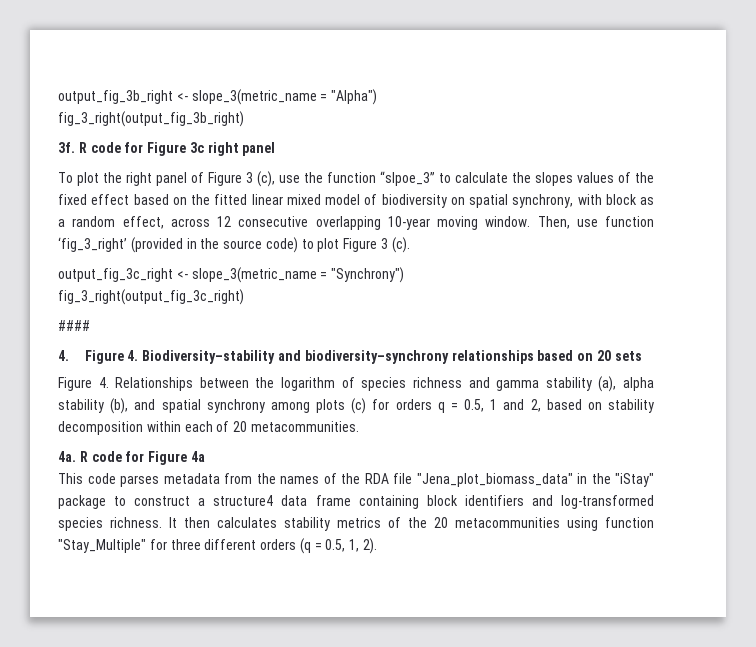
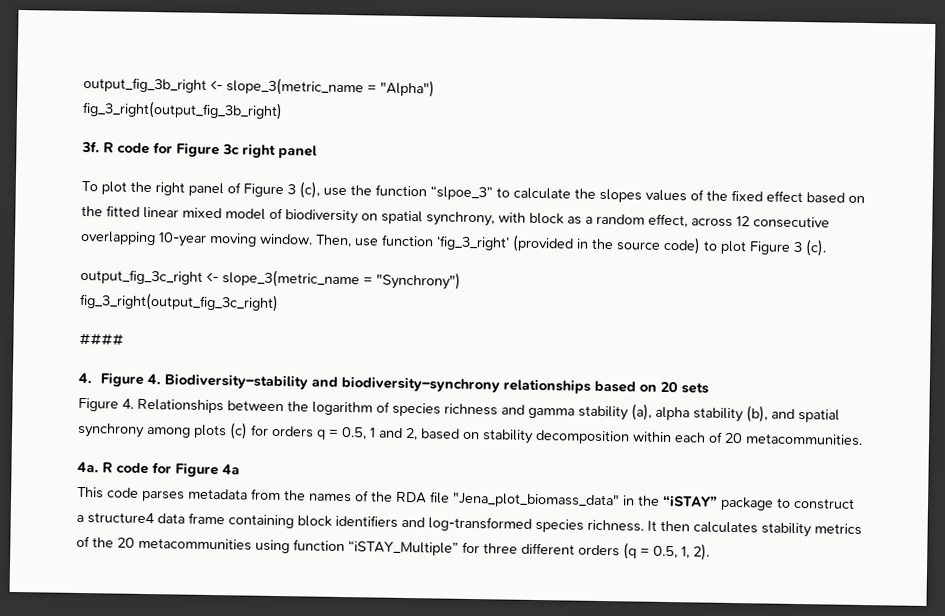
[615,473,654,487] "iStay" -> [662,494,718,507] “iSTAY”
[58,539,146,553] "Stay_Multiple" -> [348,540,459,556] “iSTAY_Multiple”

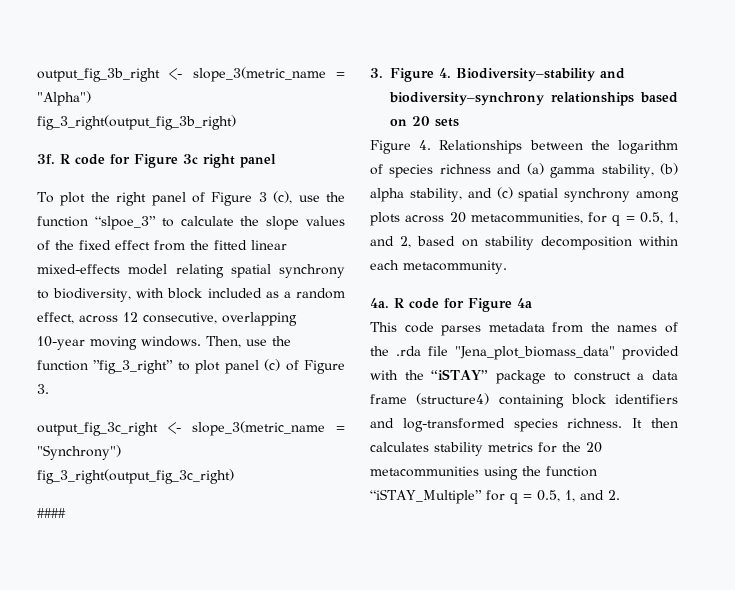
[599,188,642,203] slopes -> [266,216,300,230] slope
[806,192,865,204] based on -> [154,240,185,251] from
[182,207,495,227] mixed model of biodiversity on spatial synchrony, -> [37,264,345,278] [37,288,132,302] mixed-effects model relating spatial synchrony to biodiversity,
(564, 218) none -> [207,288,262,298] included
[753,216,830,229] consecutive -> [143,312,217,324] consecutive,
[259,233,313,245] window. -> [141,336,201,347] windows.
[381,234,827,257] function ‘fig_3_right’ (provided in the source code) to plot Figure 3 (c). -> [272,336,291,346] [37,359,345,374] [37,384,49,394] the function ”fig_3_right” to plot panel (c) of Figure 3.
[78,372,92,384] 4. -> [370,68,383,78] 3.
[528,403,840,423] [77,422,376,440] gamma stability (a), alpha stability (b), and spatial synchrony among plots (c) for orders q = 0.5, 1 -> [526,163,678,178] [370,187,679,202] [370,212,678,226] (a) gamma stability, (b) alpha stability, and (c) spatial synchrony among plots across 20 metacommunities, for q = 0.5, 1,
[708,431,863,446] of 20 metacommunities. -> [403,260,507,274] metacommunity.
[395,491,427,504] RDA -> [396,346,421,356] .rda
[622,495,635,506] in -> [622,346,679,360] [370,370,398,380] provided with
[87,512,155,525] structure4 -> (645, 376) none
(225, 518) none -> [416,393,490,405] (structure4)
[76,535,90,548] of -> [538,442,557,453] for
(290, 546) none -> [522,466,541,476] the
[483,542,710,561] three different orders (q = 0.5, 1, 2). -> [509,490,620,504] q = 0.5, 1, and 2.

